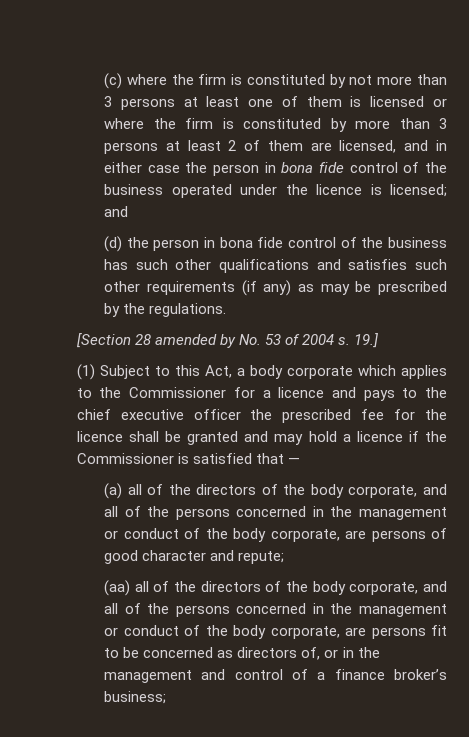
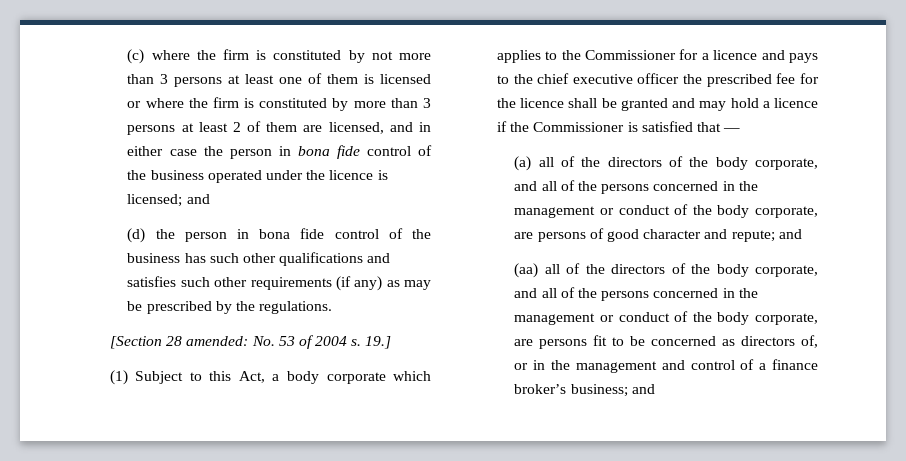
[154,334,236,348] amended by -> [186,336,249,346] amended:
(285, 557) none -> [778,229,802,239] and
(167, 697) none -> [631,384,655,394] and

